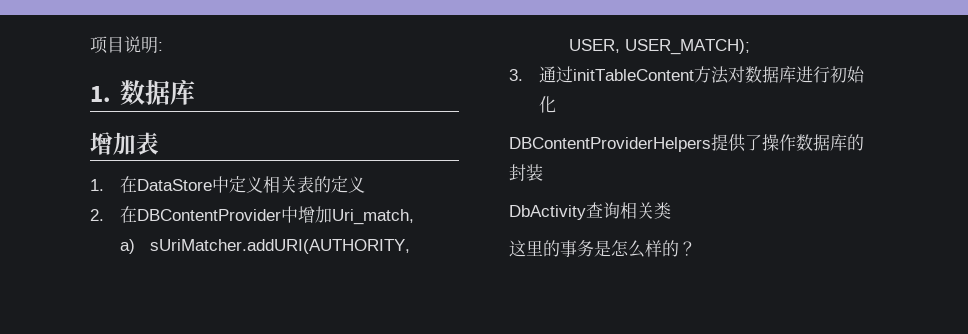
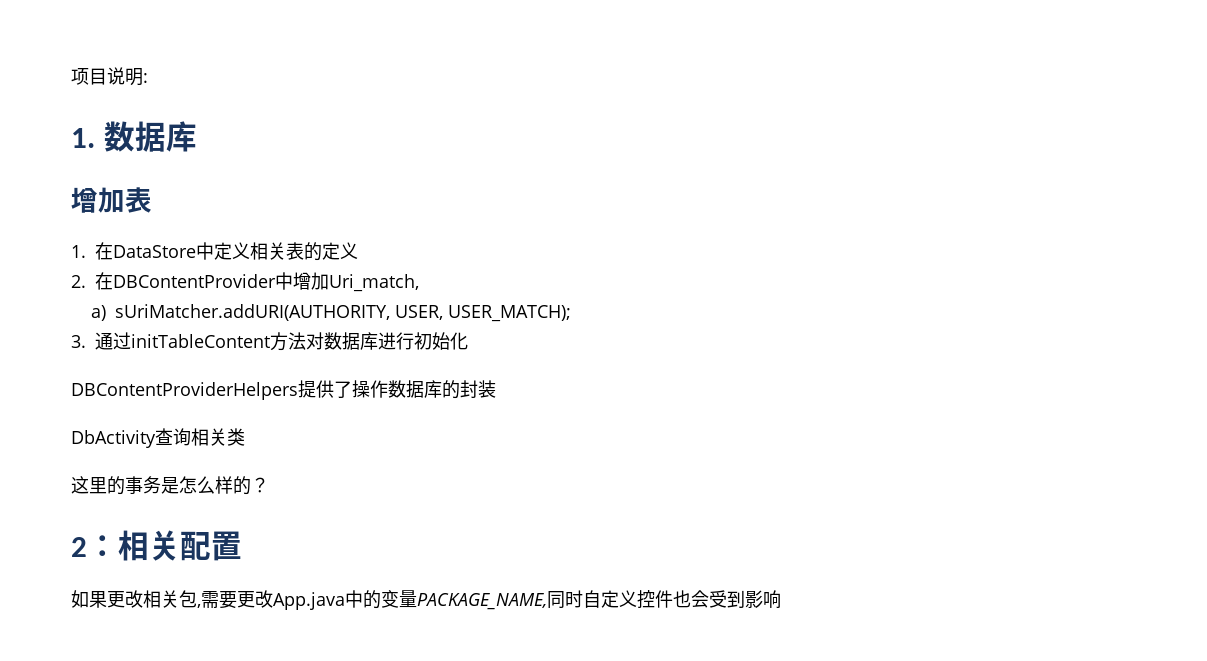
(696, 248) none -> [71,530,242,561] [71,590,781,610] // 2：相关配置 // 如果更改相关包,需要更改App.java中的变量PACKAGE_NAME,同时自定义控件也会受到影响

